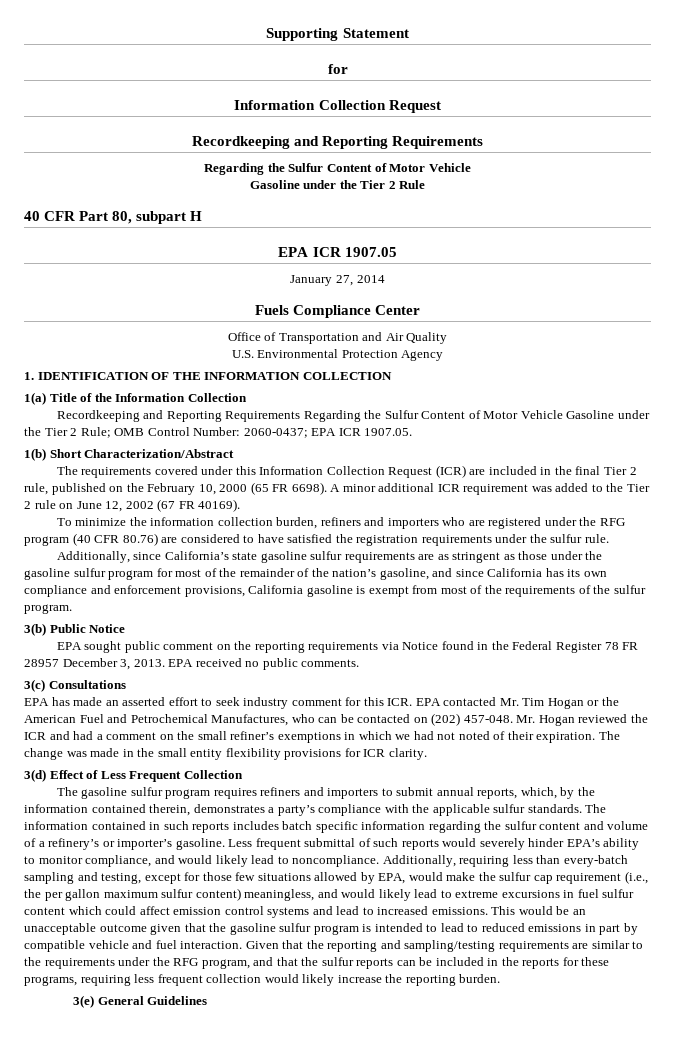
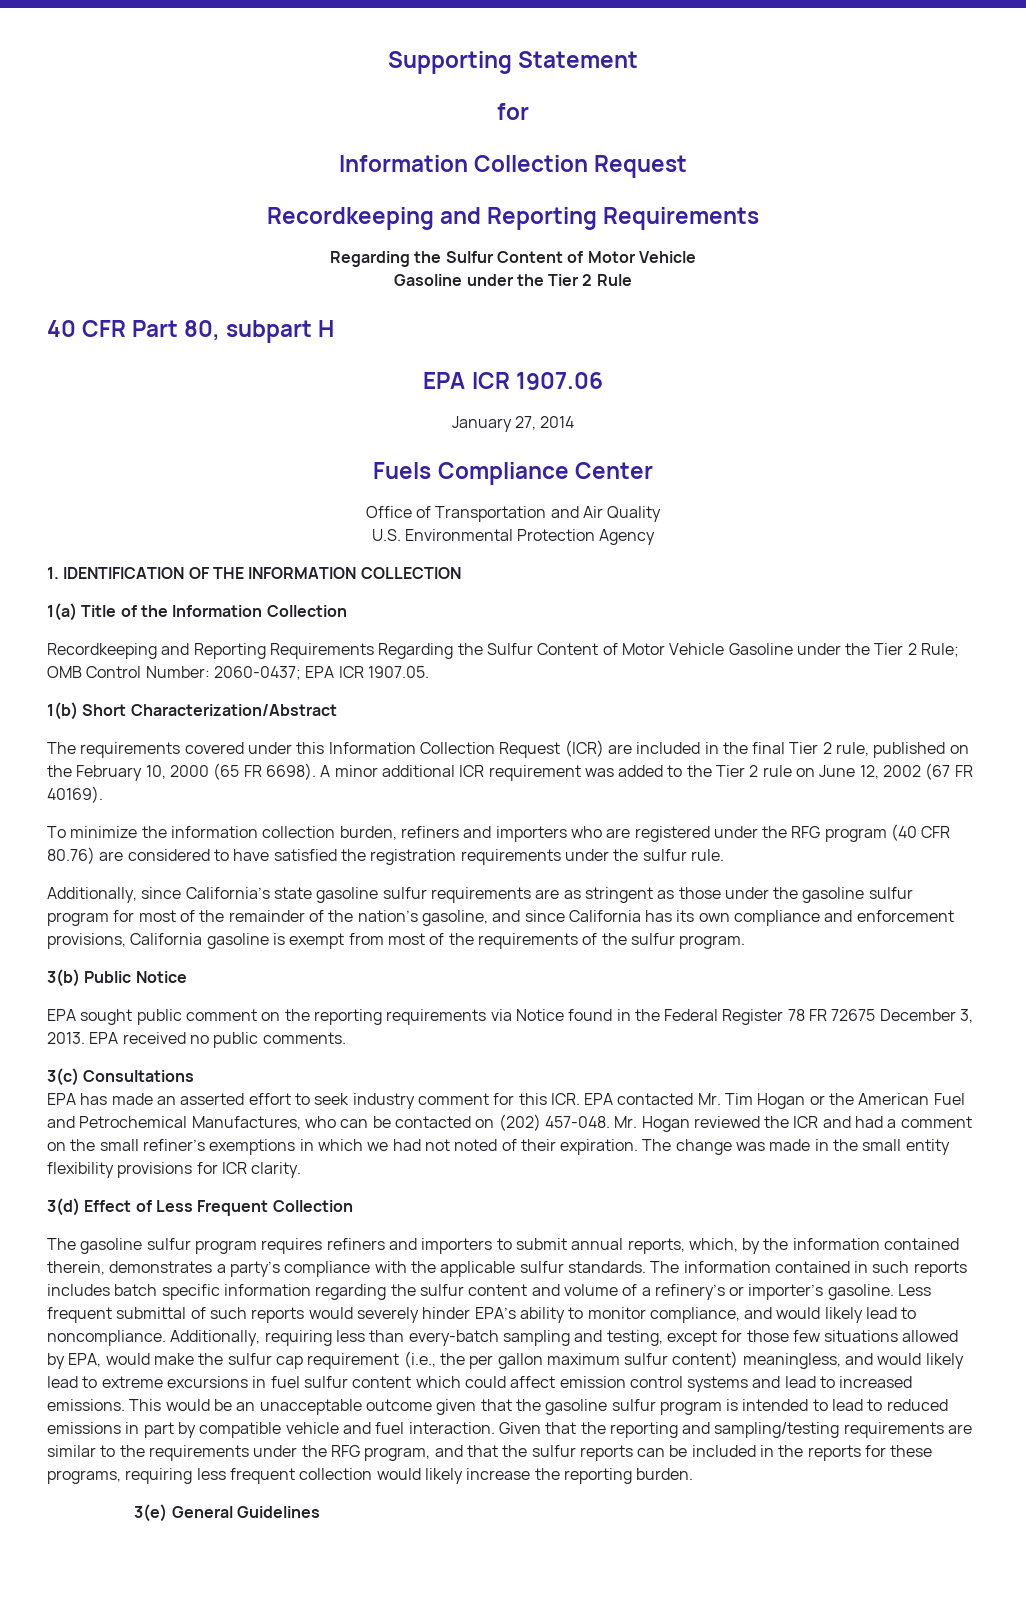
[344,247,397,257] 1907.05 -> [515,372,603,390] 1907.06
[24,659,59,667] 28957 -> [831,1009,876,1021] 72675

